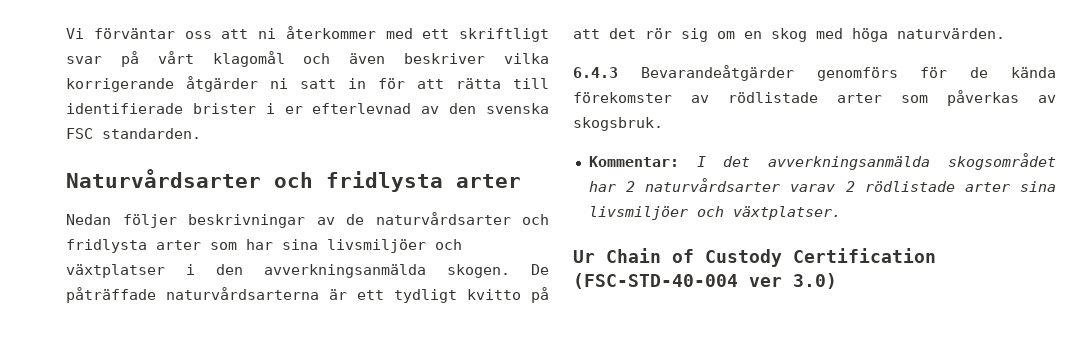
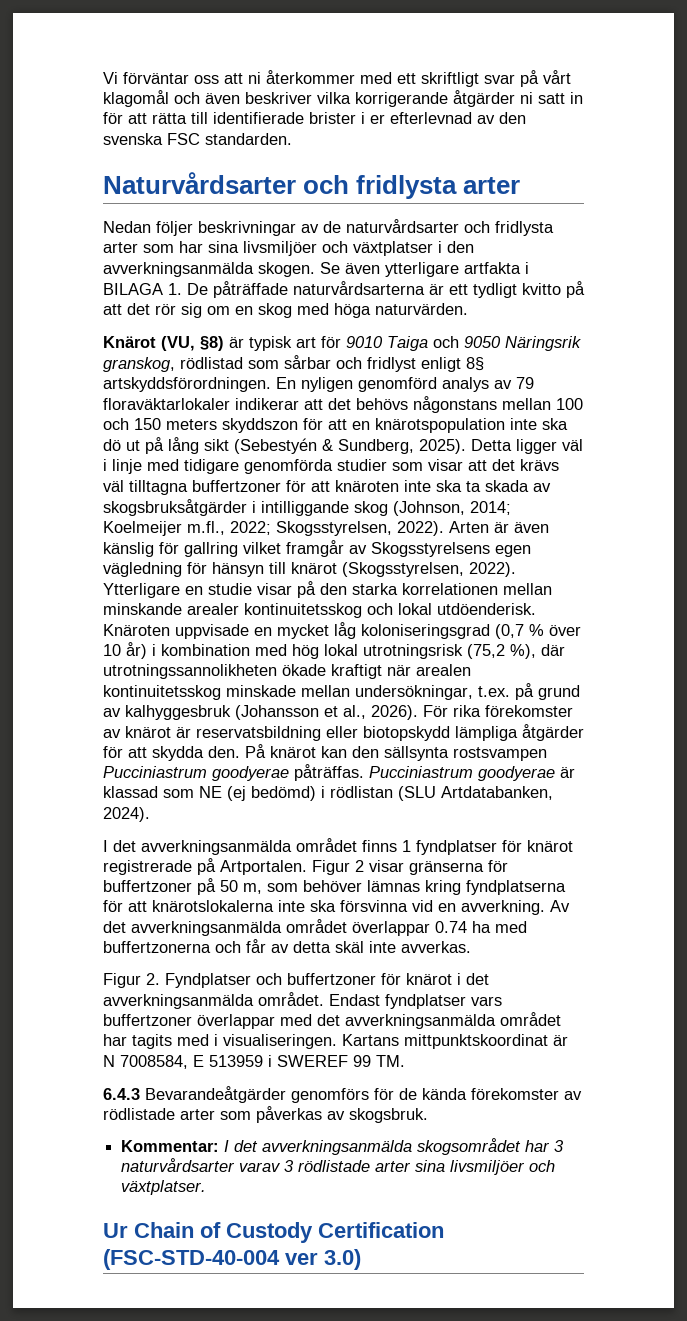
(510, 271) none -> [320,262,529,277] [103,283,182,295] Se även ytterligare artfakta i BILAGA 1.
(1005, 33) none -> [103,336,581,351] [103,355,484,372] [103,377,534,392] [103,396,583,413] [103,418,568,433] [103,437,583,454] [103,459,559,474] [103,480,551,495] [103,499,511,516] [103,521,549,536] [103,540,531,557] [103,562,516,577] [103,581,552,598] [103,603,536,618] [103,622,581,639] [103,642,565,659] [103,664,471,679] [103,683,580,700] [103,705,573,720] [103,724,584,741] [103,744,547,761] [103,764,575,781] [103,786,553,801] [103,807,150,822] [103,838,573,855] [103,858,508,875] [103,878,566,895] [103,900,570,915] [103,919,527,936] [103,939,471,953] [103,973,489,988] [103,992,502,1009] [103,1012,561,1029] [103,1034,568,1049] [103,1055,405,1069] // Knärot (VU, §8) är typisk art för 9010 Taiga och 9050 Näringsrik granskog, rödlistad som sårbar och fridlyst enligt 8§ artskyddsförordningen. En nyligen genomförd analys av 79 floraväktarlokaler indikerar att det behövs någonstans mellan 100 och 150 meters skyddszon för att en knärotspopulation inte ska dö ut på lång sikt (Sebestyén & Sundberg, 2025). Detta ligger väl i linje med tidigare genomförda studier som visar att det krävs väl tilltagna buffertzoner för att knäroten inte ska ta skada av skogsbruksåtgärder i intilliggande skog (Johnson, 2014; Koelmeijer m.fl., 2022; Skogsstyrelsen, 2022). Arten är även känslig för gallring vilket framgår av Skogsstyrelsens egen vägledning för hänsyn till knärot (Skogsstyrelsen, 2022). Ytterligare en studie visar på den starka korrelationen mellan minskande arealer kontinuitetsskog och lokal utdöenderisk. Knäroten uppvisade en mycket låg koloniseringsgrad (0,7 % över 10 år) i kombination med hög lokal utrotningsrisk (75,2 %), där utrotningssannolikheten ökade kraftigt när arealen kontinuitetsskog minskade mellan undersökningar, t.ex. på grund av kalhyggesbruk (Johansson et al., 2026). För rika förekomster av knärot är reservatsbildning eller biotopskydd lämpliga åtgärder för att skydda den. På knärot kan den sällsynta rostsvampen Pucciniastrum goodyerae påträffas. Pucciniastrum goodyerae är klassad som NE (ej bedömd) i rödlistan (SLU Artdatabanken, 2024). // I det avverkningsanmälda området finns 1 fyndplatser för knärot registrerade på Artportalen. Figur 2 visar gränserna för buffertzoner på 50 m, som behöver lämnas kring fyndplatserna för att knärotslokalerna inte ska försvinna vid en avverkning. Av det avverkningsanmälda området överlappar 0.74 ha med buffertzonerna och får av detta skäl inte avverkas. // Figur 2. Fyndplatser och buffertzoner för knärot i det avverkningsanmälda området. Endast fyndplatser vars buffertzoner överlappar med det avverkningsanmälda området har tagits med i visualiseringen. Kartans mittpunktskoordinat är N 7008584, E 513959 i SWEREF 99 TM.
[626,181,636,192] 2 -> [554,1140,565,1152] 3
[845,181,855,192] 2 -> [284,1160,295,1172] 3

